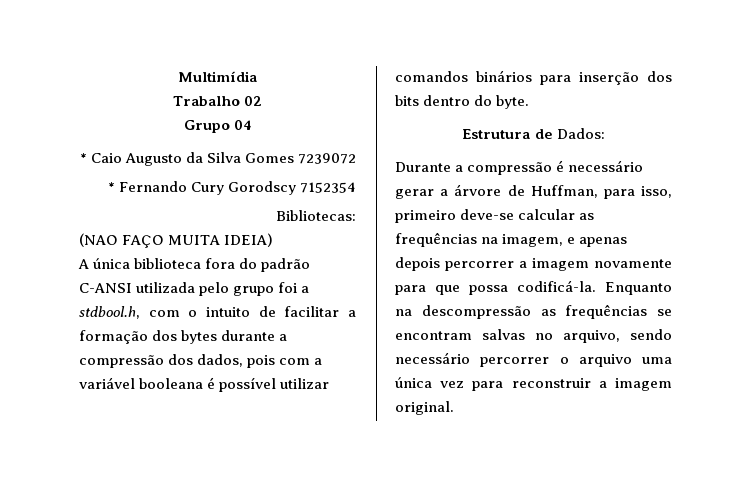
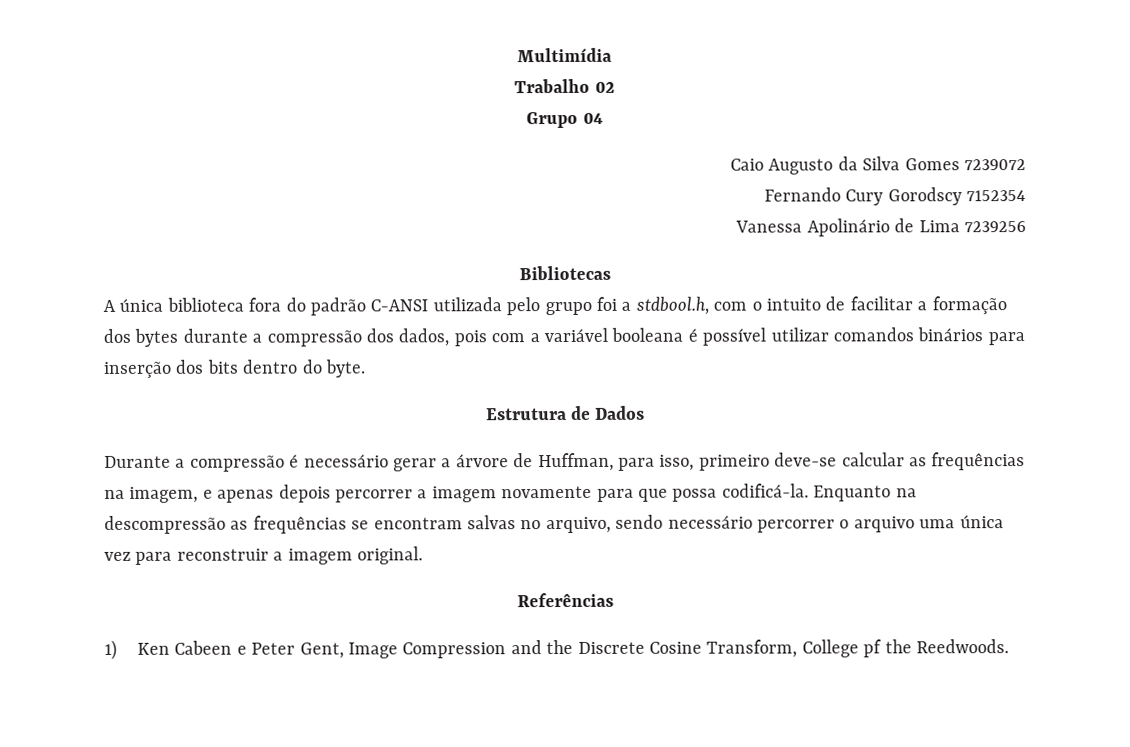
[79,153,87,163] * -> (603, 118) none
[107,182,115,192] * -> (1026, 165) none
[276,210,356,221] [79,233,274,248] Bibliotecas: // (NAO FAÇO MUITA IDEIA) -> [735,218,1026,237] [518,265,611,281] Vanessa Apolinário de Lima 7239256 // Bibliotecas
[556,128,605,139] Dados: -> [595,405,646,420] Dados
(454, 408) none -> [517,592,614,608] [104,639,1010,660] // Referências // 1) Ken Cabeen e Peter Gent, Image Compression and the Discrete Cosine Transform, College pf the Reedwoods.

